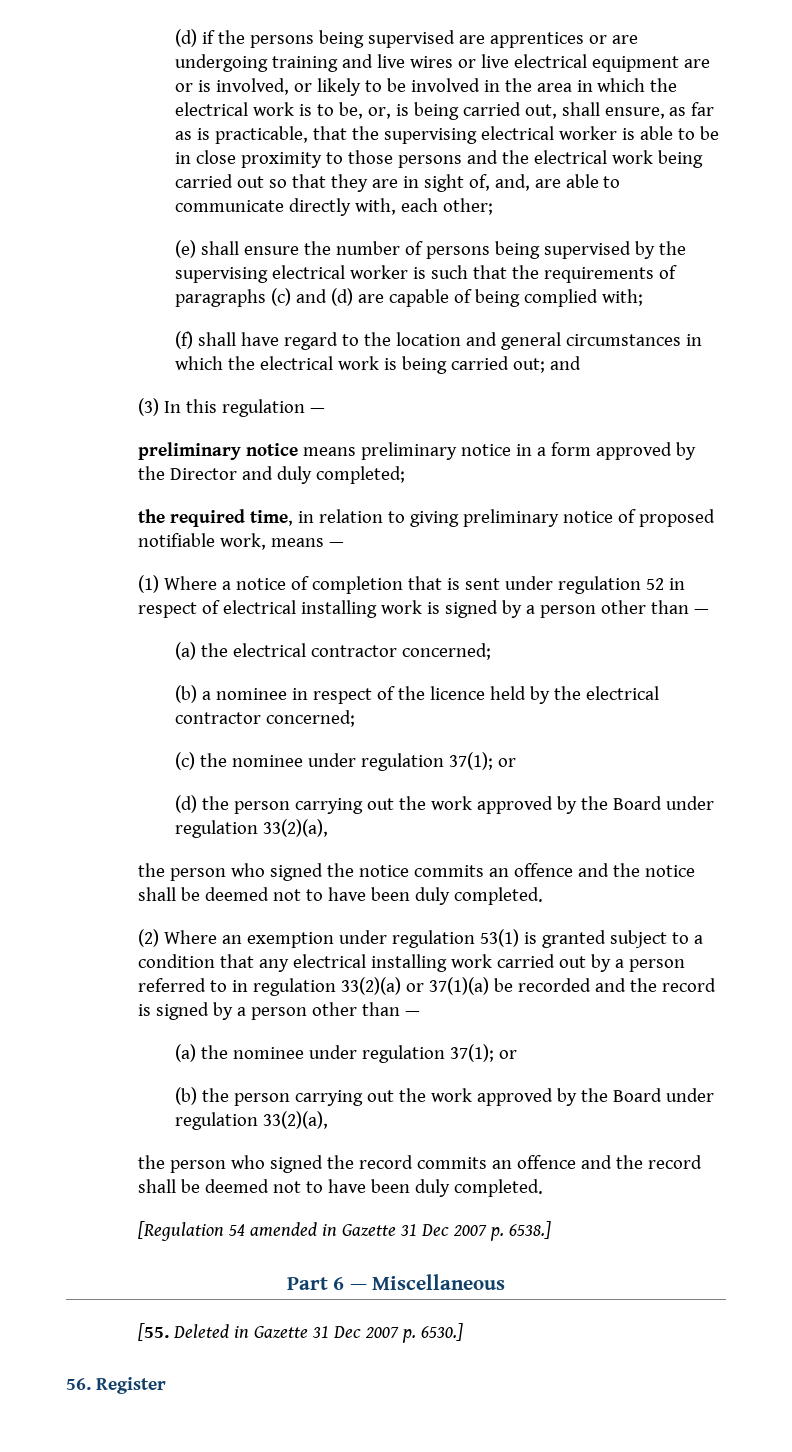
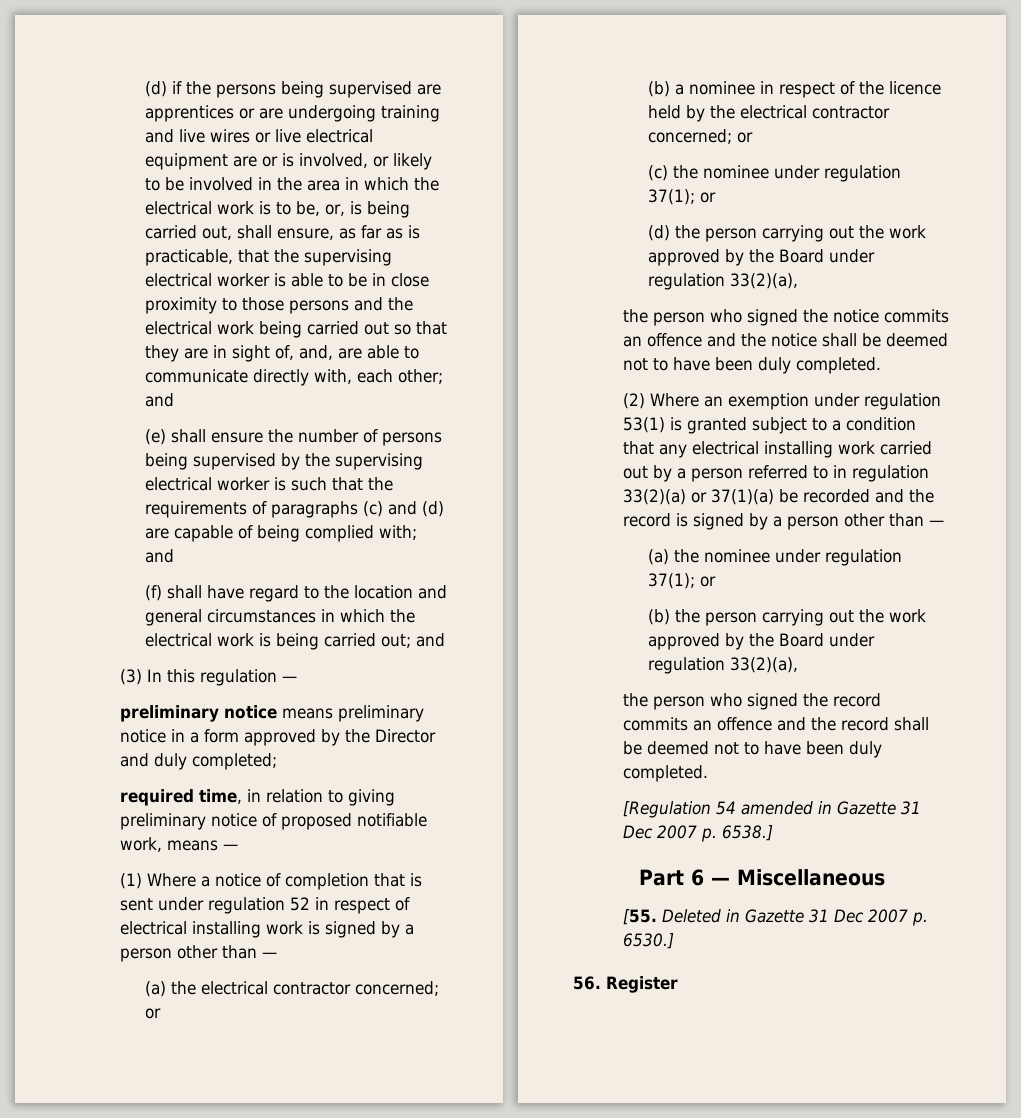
(493, 206) none -> [145,393,175,407] and
(643, 297) none -> [145,549,175,563] and
[138,509,166,523] the -> (278, 761) none
(491, 651) none -> [145,1008,162,1019] or
(355, 718) none -> [737,132,754,143] or

